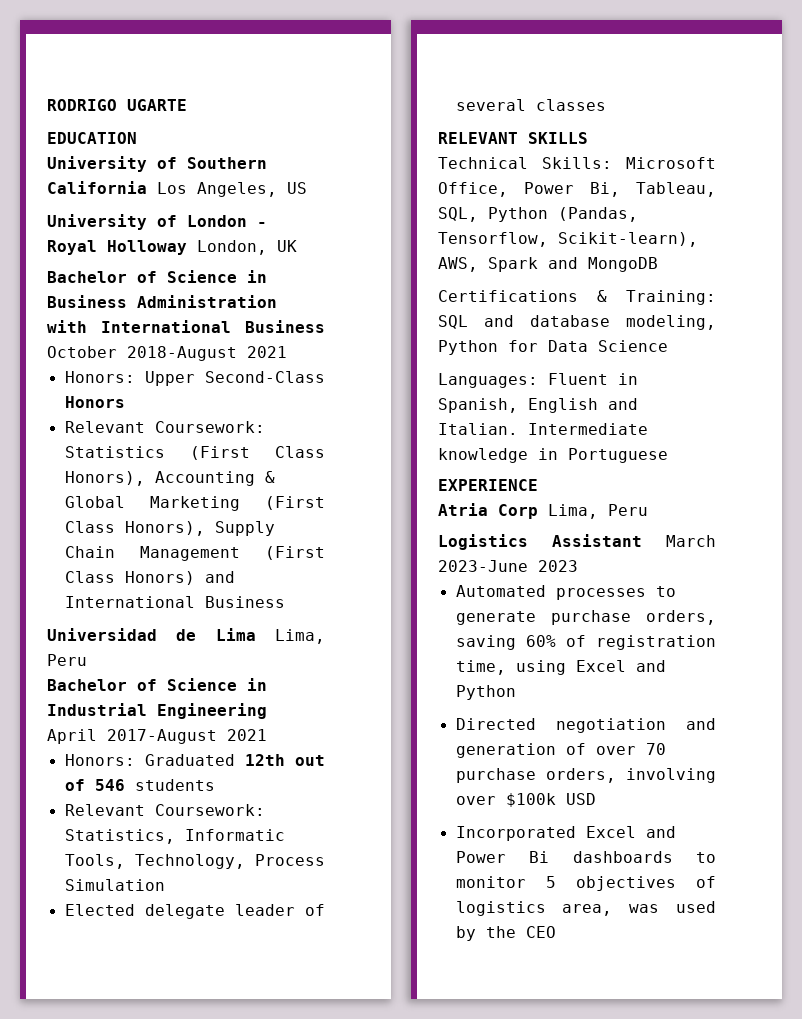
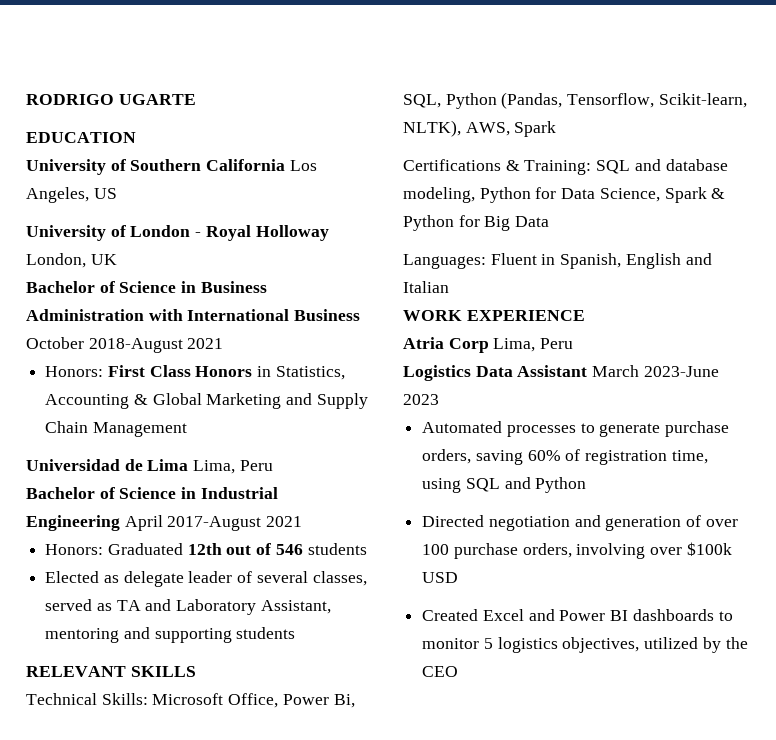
[144,371,325,386] Upper Second-Class -> [107,365,191,377] First Class
[64,421,265,433] [64,446,325,460] [64,471,145,486] // Relevant Coursework: Statistics (First Class Honors), -> [257,366,345,380] in Statistics,
[265,496,325,510] [64,521,205,536] (First Class Honors), -> [286,393,313,405] and
[265,546,325,560] [64,571,235,585] [64,596,285,608] (First Class Honors) and International Business -> (187, 429) none
[64,804,265,816] [64,829,285,844] [64,854,325,869] [64,879,165,891] // Relevant Coursework: Statistics, Informatic Tools, Technology, Process Simulation -> (367, 549) none
(135, 910) none -> [103,575,119,583] as
[535,99,606,111] classes -> [312,571,367,586] [45,599,331,615] [45,627,296,643] classes, served as TA and Laboratory Assistant, mentoring and supporting students
[636,182,716,197] Tableau, -> (355, 701) none
[558,232,698,247] Scikit-learn), -> [658,93,747,108] [403,120,461,137] Scikit-learn, NLTK),
[548,257,658,272] and MongoDB -> (557, 129) none
[598,340,668,352] Science -> [599,187,726,203] [403,215,550,231] Science, Spark & Python for Big Data
[438,423,648,435] [438,448,668,463] Italian. Intermediate knowledge in Portuguese // -> [403,281,449,293] [403,310,462,321] Italian // WORK
(528, 542) none -> [475,366,513,377] Data
[575,660,626,672] Excel -> [465,478,500,492] SQL
[645,743,666,755] 70 -> [422,544,450,555] 100
[455,826,576,841] Incorporated -> [422,609,479,621] Created
[529,851,550,863] Bi -> [610,610,629,621] BI
[575,876,716,891] [455,901,716,916] objectives of logistics area, was used -> [497,637,699,653] logistics objectives, utilized

